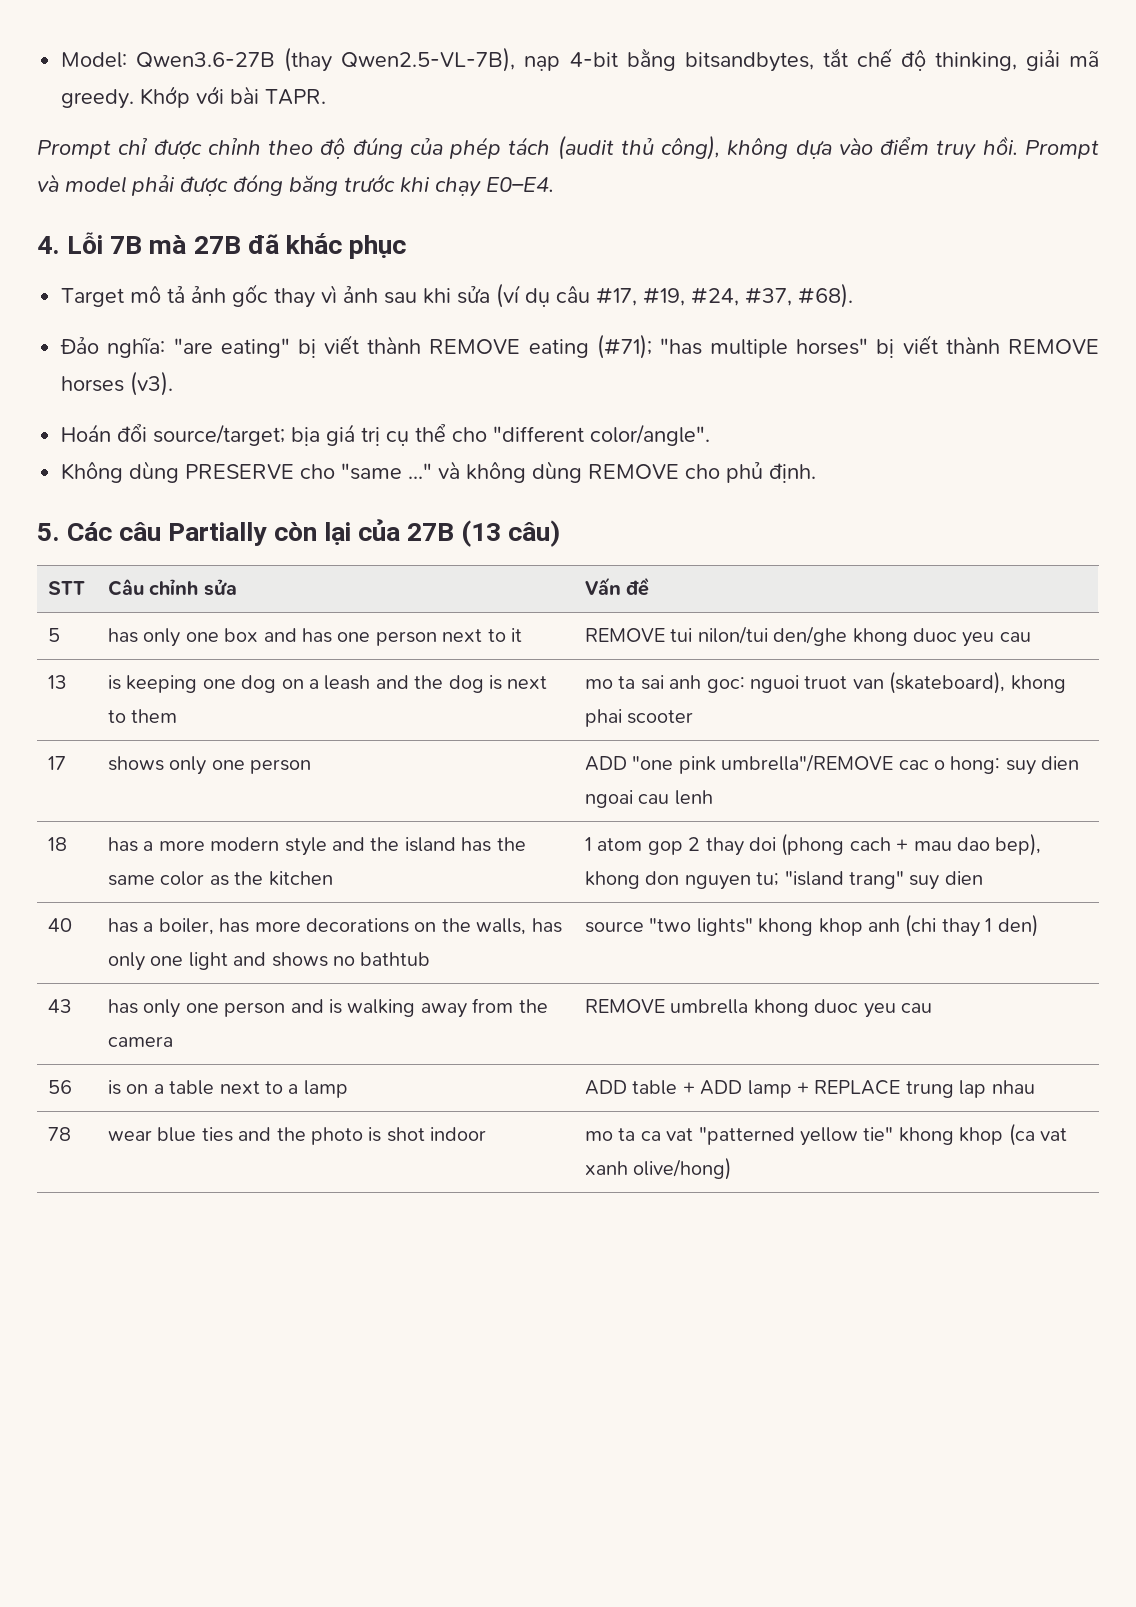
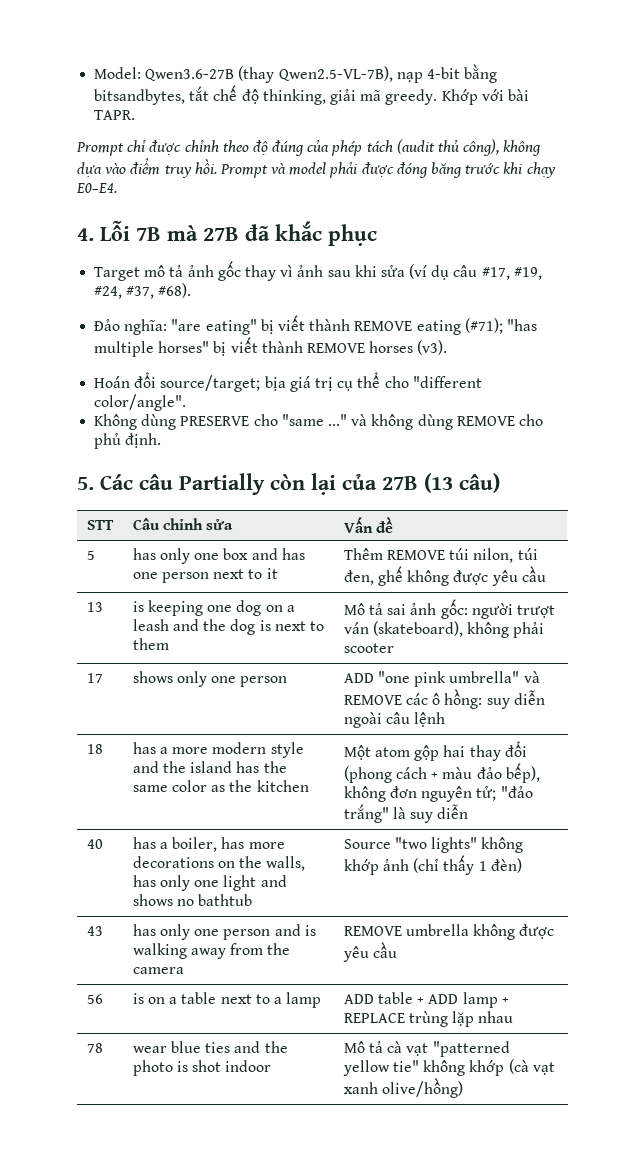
[585,626,1031,647] REMOVE tui nilon/tui den/ghe khong duoc yeu cau -> [343,548,538,563] [343,566,546,586] Thêm REMOVE túi nilon, túi đen, ghế không được yêu cầu
[585,671,1066,694] [585,709,623,727] mo ta sai anh goc: nguoi truot van (skateboard), khong phai -> [343,599,555,619] [343,621,545,638] Mô tả sai ảnh gốc: người trượt ván (skateboard), không phải
[721,754,1080,775] [585,790,713,808] umbrella"/REMOVE cac o hong: suy dien ngoai cau lenh -> [449,671,540,683] [343,689,545,709] [343,712,446,728] umbrella" và REMOVE các ô hồng: suy diễn ngoài câu lệnh
[585,833,1042,856] [585,871,983,890] 1 atom gop 2 thay doi (phong cach + mau dao bep), khong don nguyen tu; "island trang" suy dien -> [343,741,527,761] [343,763,540,783] [343,786,533,802] [343,804,469,823] Một atom gộp hai thay đổi (phong cách + màu đảo bếp), không đơn nguyên tử; "đảo trắng" là suy diễn
[585,921,645,933] source -> [343,839,391,849] Source
[758,914,1038,937] khong khop anh (chi thay 1 den) -> [481,837,524,853] [343,855,522,875] không khớp ảnh (chỉ thấy 1 đèn)
[753,999,933,1018] khong duoc yeu cau -> [473,924,555,940] [342,942,398,962] không được yêu cầu
[905,1080,987,1098] trung lap -> [409,1011,475,1027] trùng lặp
[585,1123,1068,1146] [585,1157,732,1180] mo ta ca vat "patterned yellow tie" khong khop (ca vat xanh olive/hong) -> [343,1041,510,1057] [342,1059,555,1076] [343,1078,464,1098] Mô tả cà vạt "patterned yellow tie" không khớp (cà vạt xanh olive/hồng)

